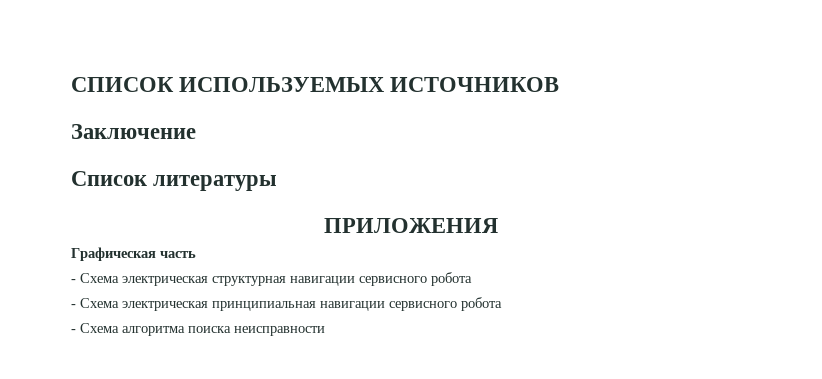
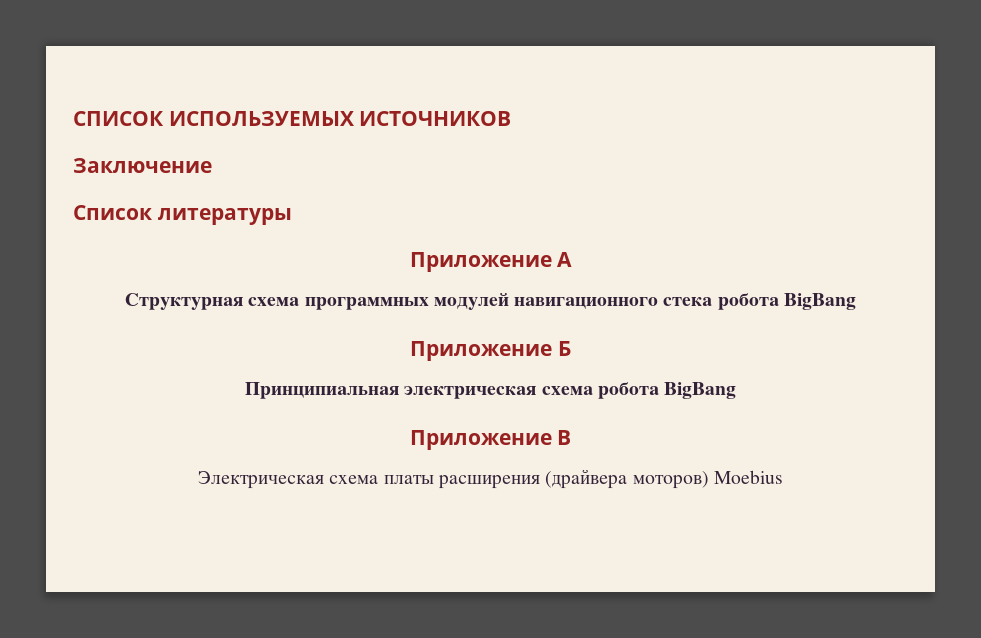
[324,218,498,233] [71,247,196,261] [71,272,472,286] [71,297,502,311] [71,323,325,336] ПРИЛОЖЕНИЯ // Графическая часть // - Схема электрическая структурная навигации сервисного робота // - Схема электрическая принципиальная навигации сервисного робота // - Схема алгоритма поиска неисправности -> [409,252,573,272] [125,293,856,310] [410,341,571,361] [244,382,737,399] [409,430,572,450] [198,469,783,489] Приложение А // Структурная схема программных модулей навигационного стека робота BigBang // Приложение Б // Принципиальная электрическая схема робота BigBang // Приложение В // Электрическая схема платы расширения (драйвера моторов) Moebius

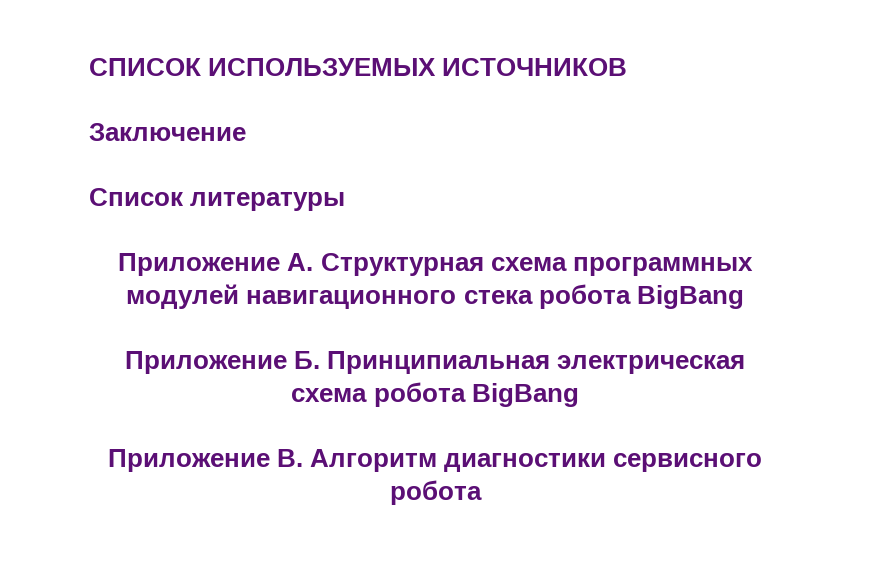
[557,252,573,267] А // -> [287,253,314,271] А.
[557,341,571,356] Б // -> [293,351,320,369] Б.
[557,430,572,445] [198,469,783,489] В // Электрическая схема платы расширения (драйвера моторов) Moebius -> [276,449,763,472] [389,480,482,505] В. Алгоритм диагностики сервисного робота

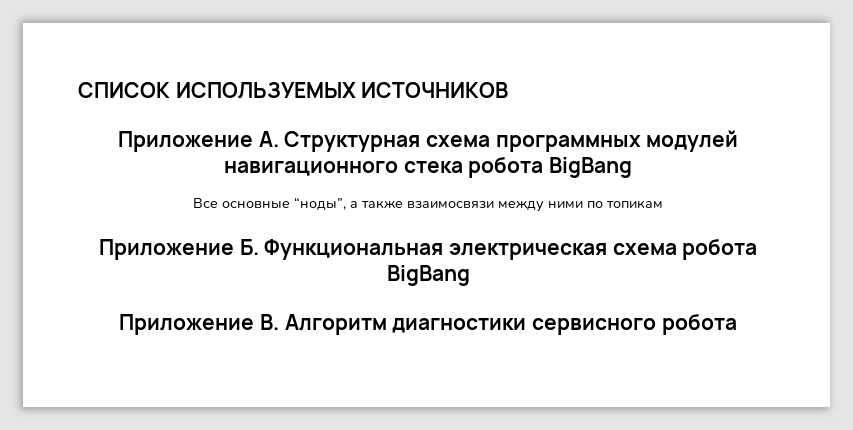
[89,123,246,141] [89,188,346,211] // Заключение // Список литературы -> (509, 90) none
(744, 297) none -> [193,197,663,212] // Все основные “ноды”, а также взаимосвязи между ними по топикам
[327,351,551,374] Принципиальная -> [264,239,444,260] Функциональная

